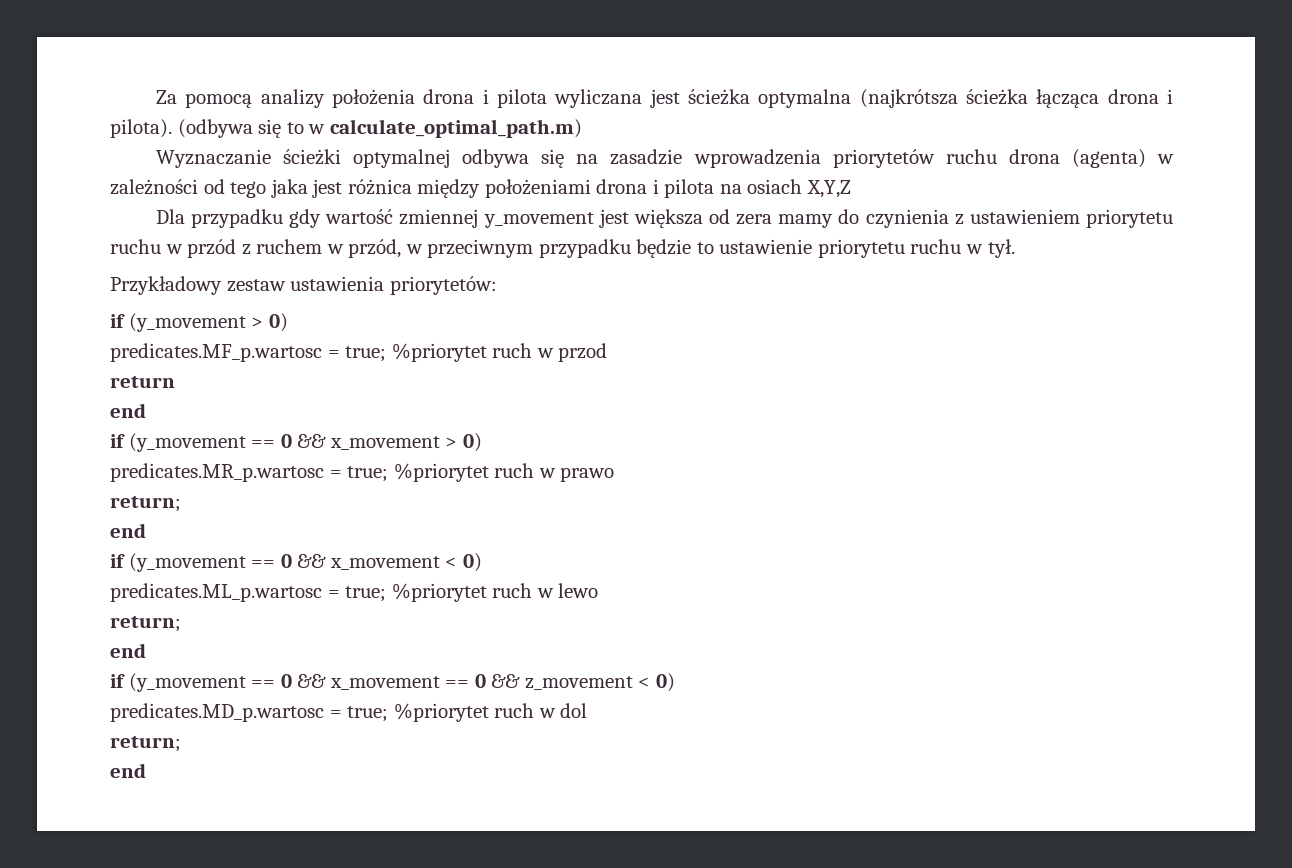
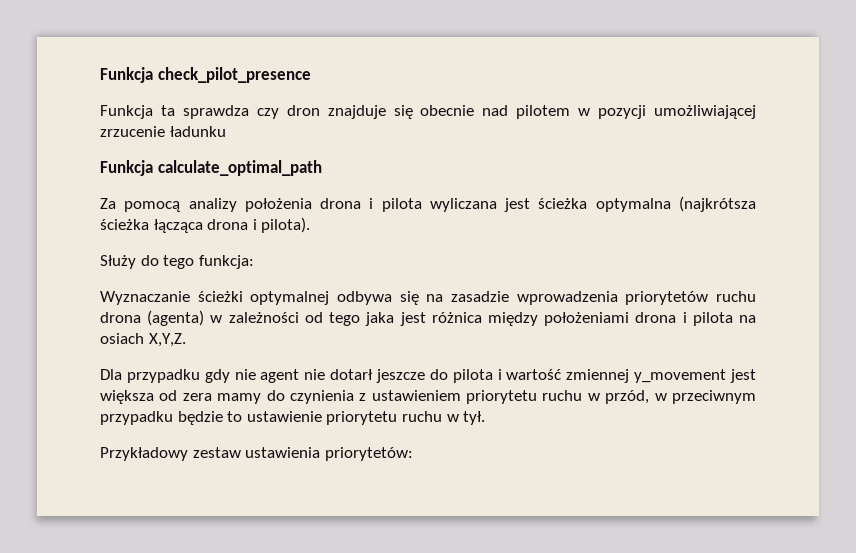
(155, 97) none -> [100,67,311,83] [100,105,756,119] [100,126,226,137] [100,160,322,176] Funkcja check_pilot_presence // Funkcja ta sprawdza czy dron znajduje się obecnie nad pilotem w pozycji umożliwiającej zrzucenie ładunku // Funkcja calculate_optimal_path //
[177,119,582,138] (odbywa się to w calculate_optimal_path.m) -> [100,255,254,269] // Służy do tego funkcja:
[806,180,851,198] X,Y,Z -> [148,333,186,347] X,Y,Z.
(322, 218) none -> [234,369,502,383] nie agent nie dotarł jeszcze do pilota i
[187,239,344,258] przód z ruchem w -> (600, 397) none
[110,313,288,332] [110,343,608,362] [110,376,175,388] [110,403,146,418] [110,433,482,452] [110,463,615,482] [110,496,181,512] [110,523,146,538] [110,553,482,572] [110,583,599,602] [110,616,181,632] [110,643,146,658] [110,673,675,692] [110,703,588,722] [110,736,181,752] [110,763,146,778] // if (y_movement > 0) // predicates.MF_p.wartosc = true; %priorytet ruch w przod // return // end // if (y_movement == 0 && x_movement > 0) // predicates.MR_p.wartosc = true; %priorytet ruch w prawo // return; // end // if (y_movement == 0 && x_movement < 0) // predicates.ML_p.wartosc = true; %priorytet ruch w lewo // return; // end // if (y_movement == 0 && x_movement == 0 && z_movement < 0) // predicates.MD_p.wartosc = true; %priorytet ruch w dol // return; // end -> (413, 454) none

